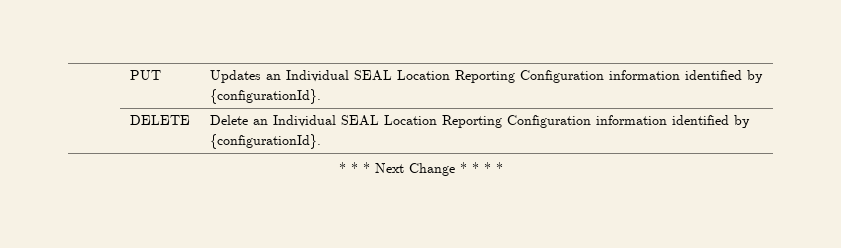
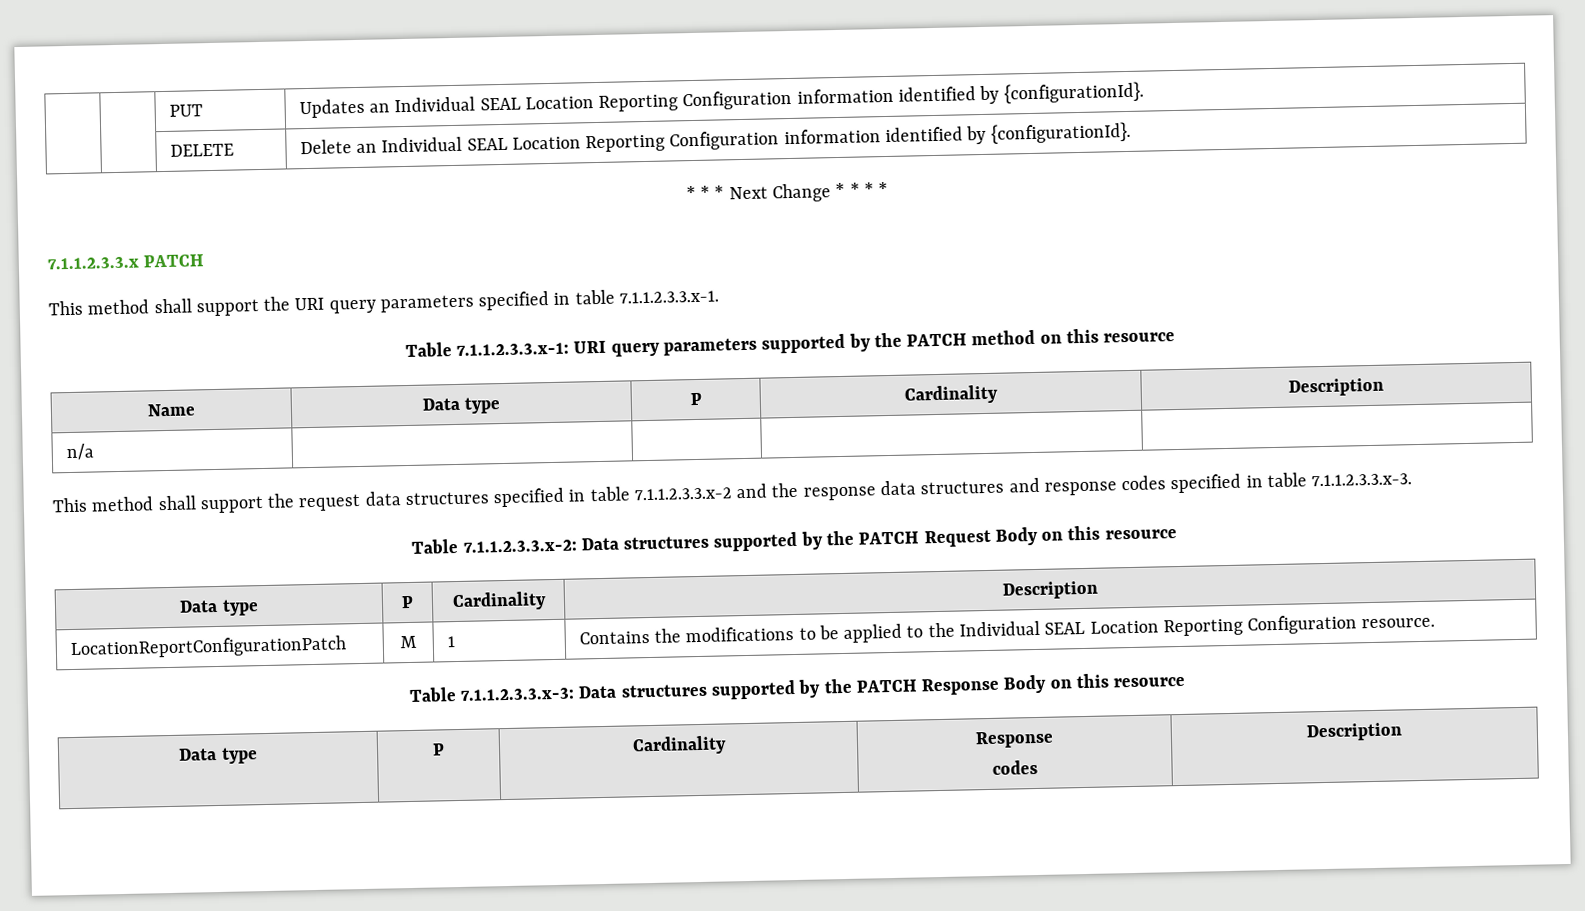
(503, 167) none -> [47,254,205,270] [48,289,719,317] [404,328,1176,358] [147,403,196,417] [421,397,502,414] [689,392,702,406] [904,384,998,405] [1288,377,1384,397] [65,443,94,461] [52,472,1413,514] [411,525,1177,554] [179,599,259,616] [401,595,414,609] [451,591,547,612] [1001,580,1099,600] [69,635,347,660] [399,635,417,649] [446,636,455,648] [578,614,1436,645] [408,673,1186,703] [178,747,258,764] [432,743,445,756] [631,735,727,756] [975,730,1054,749] [992,759,1038,775] [1306,722,1403,742] // 7.1.1.2.3.3.x PATCH // This method shall support the URI query parameters specified in table 7.1.1.2.3.3.x-1. // Table 7.1.1.2.3.3.x-1: URI query parameters supported by the PATCH method on this resource // Name | Data type | P | Cardinality | Description // n/a | | | | // This method shall support the request data structures specified in table 7.1.1.2.3.3.x-2 and the response data structures and response codes specified in table 7.1.1.2.3.3.x-3. // Table 7.1.1.2.3.3.x-2: Data structures supported by the PATCH Request Body on this resource // Data type | P | Cardinality | Description // LocationReportConfigurationPatch | M | 1 | Contains the modifications to be applied to the Individual SEAL Location Reporting Configuration resource. // Table 7.1.1.2.3.3.x-3: Data structures supported by the PATCH Response Body on this resource // Data type | P | Cardinality | Response // codes | Description

